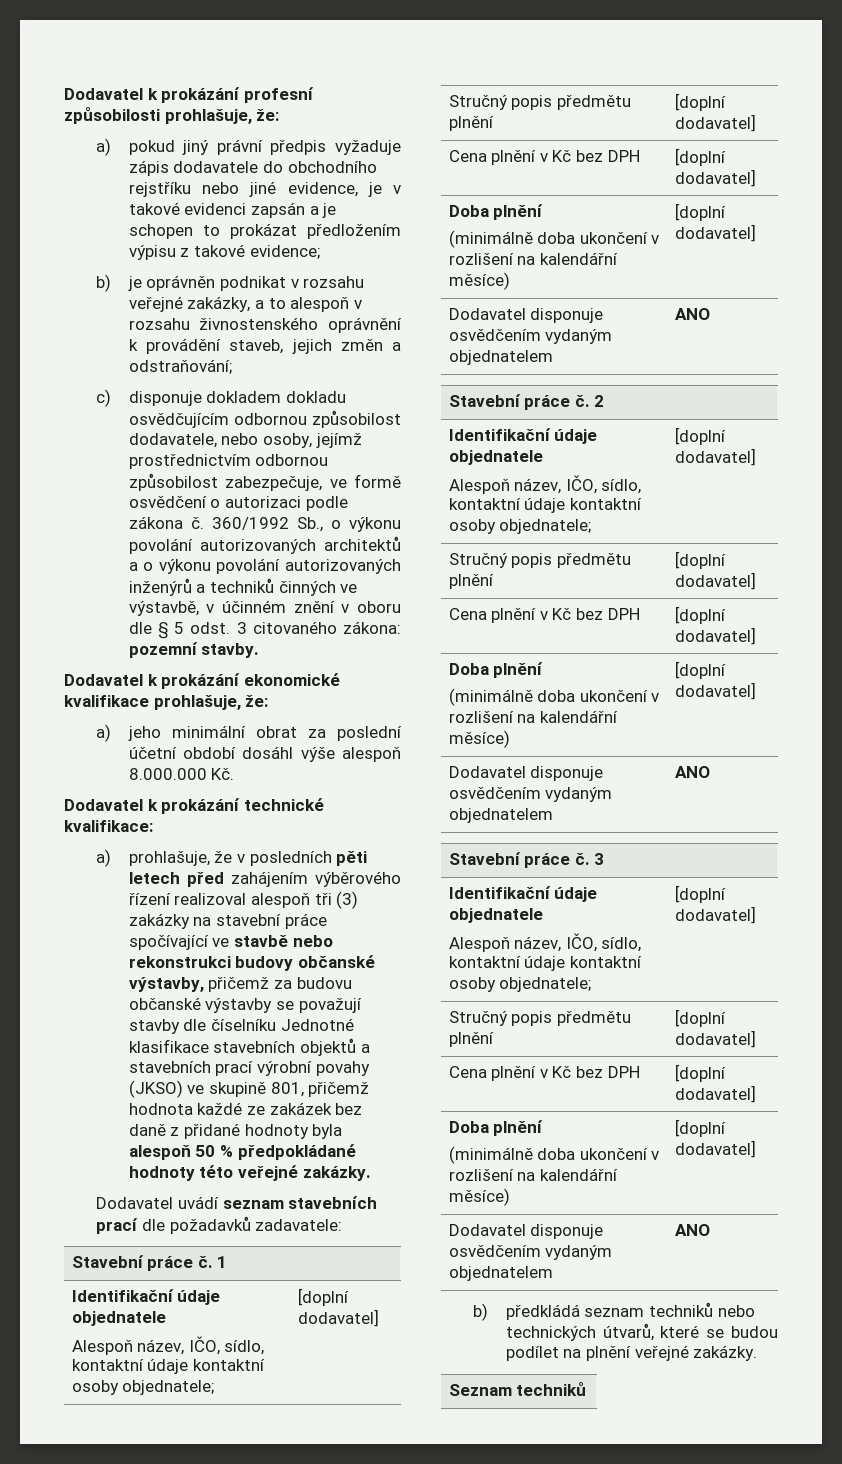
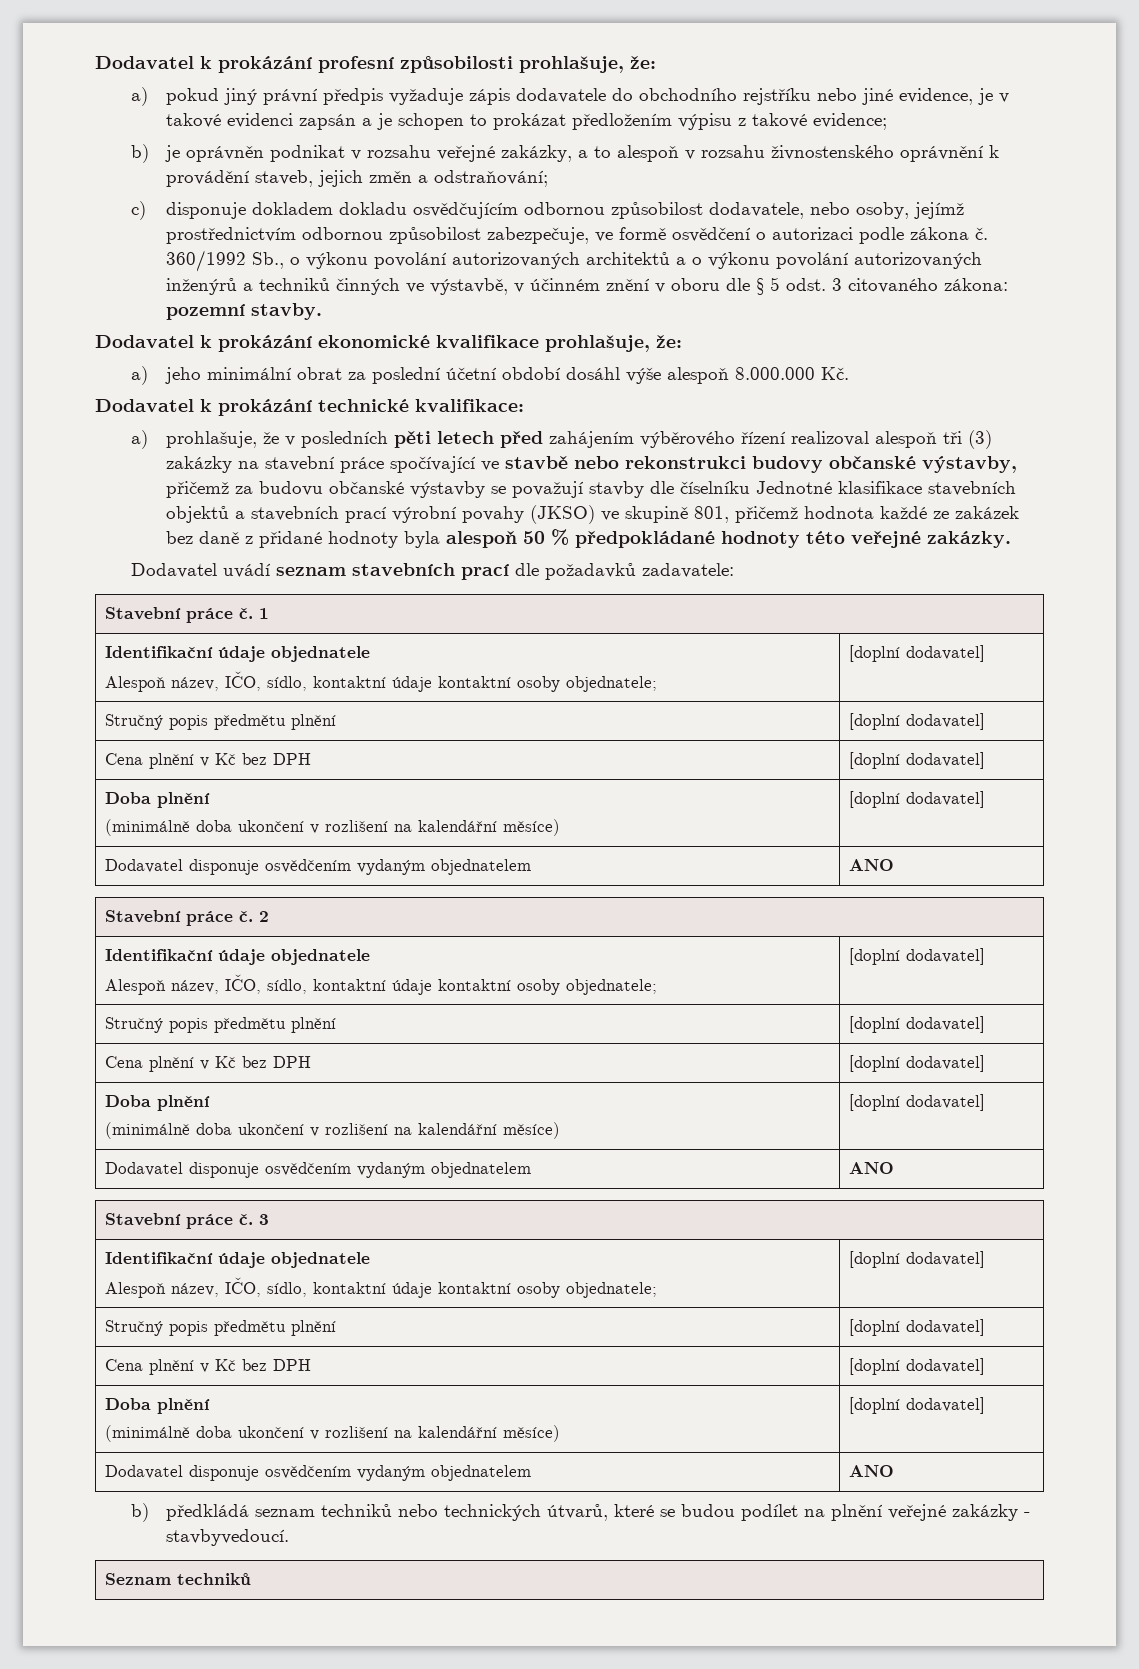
[693,1345,758,1361] zakázky. -> [952,1504,1031,1521] [166,1529,290,1546] zakázky - stavbyvedoucí.

